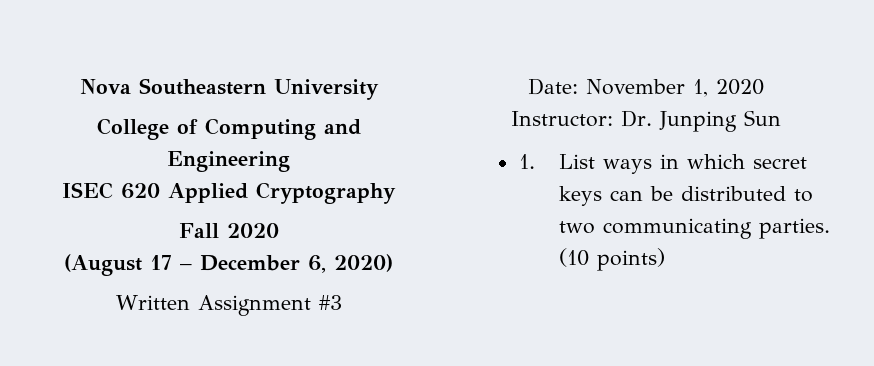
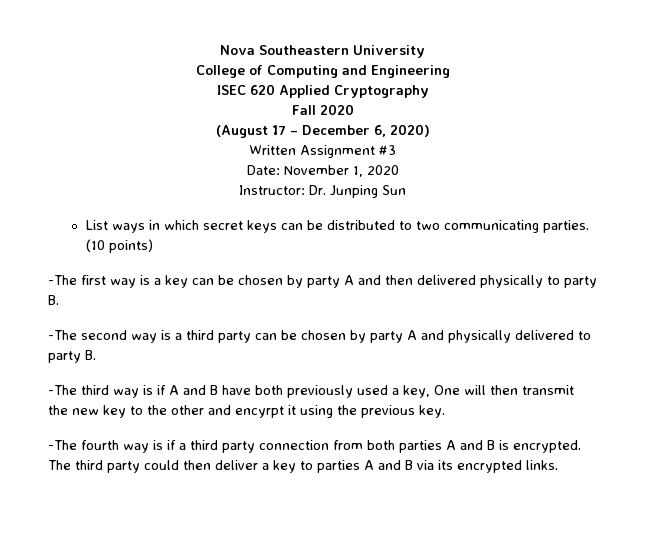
[518,154,535,169] 1. -> (406, 190) none
(665, 259) none -> [48,275,597,288] [48,295,59,305] [48,330,591,343] [48,350,96,363] [48,385,574,398] [48,405,445,418] [48,440,581,453] [48,460,558,473] // -The first way is a key can be chosen by party A and then delivered physically to party B. // -The second way is a third party can be chosen by party A and physically delivered to party B. // -The third way is if A and B have both previously used a key, One will then transmit the new key to the other and encyrpt it using the previous key. // -The fourth way is if a third party connection from both parties A and B is encrypted. The third party could then deliver a key to parties A and B via its encrypted links.

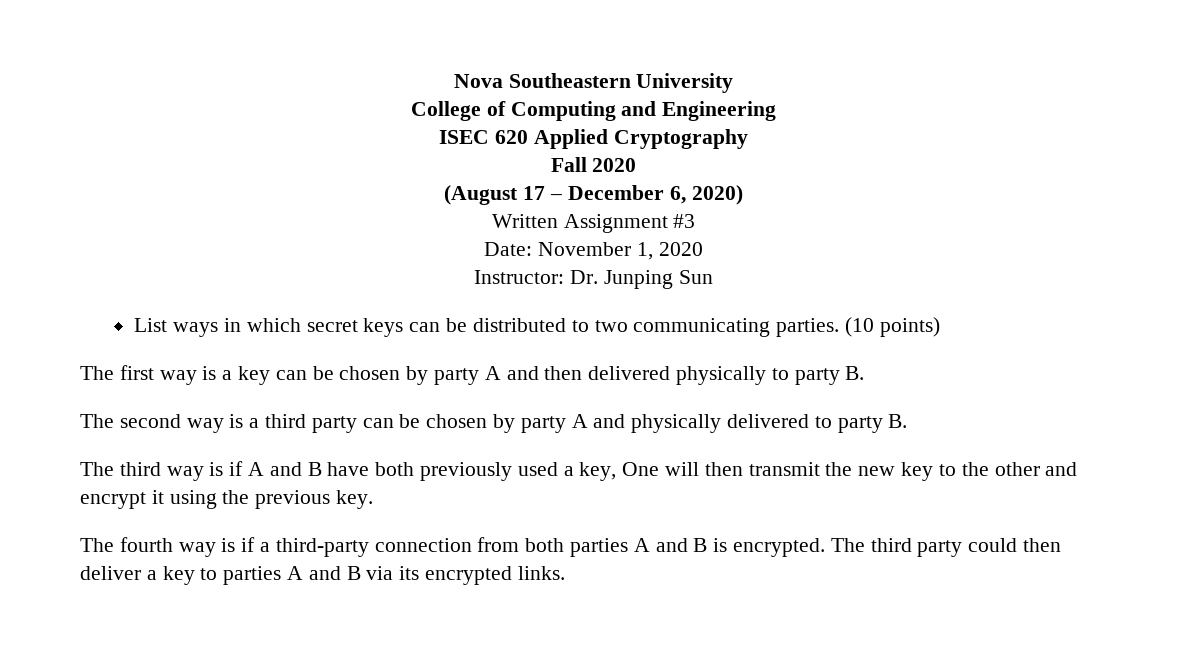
[48,275,77,285] -The -> [80,366,114,380] The
[48,330,77,340] -The -> [80,414,114,428] The
[48,385,77,395] -The -> [80,462,114,476] The
[235,406,284,418] encyrpt -> [80,492,146,509] encrypt
[48,440,77,450] -The -> [80,538,114,552] The
[190,440,255,453] third party -> [275,538,369,557] third-party

